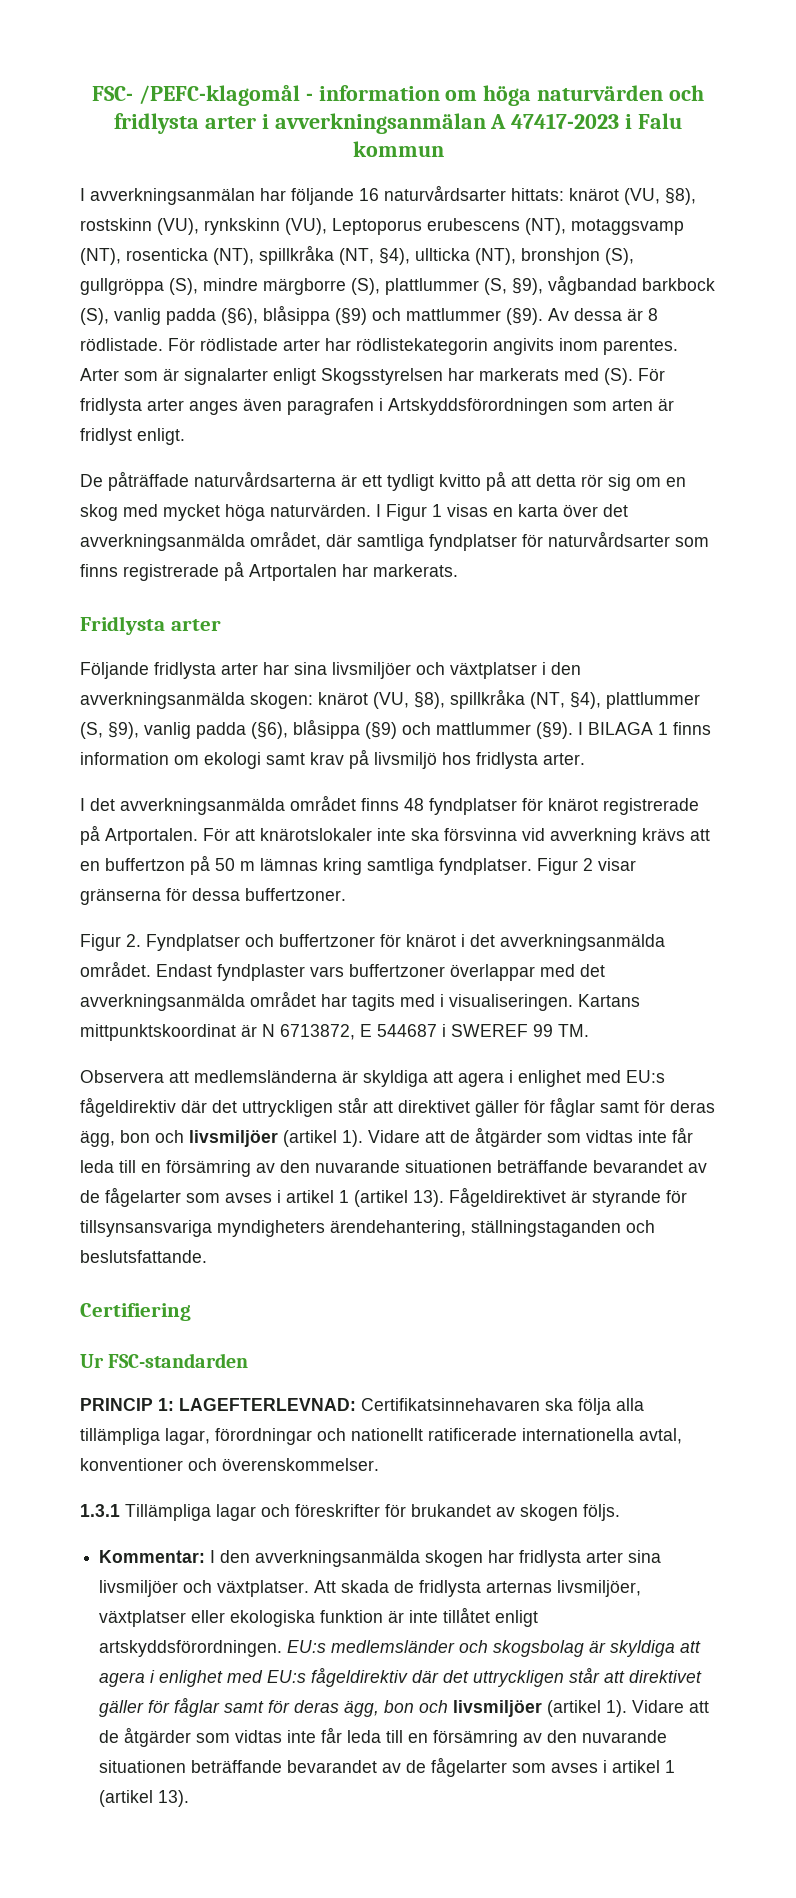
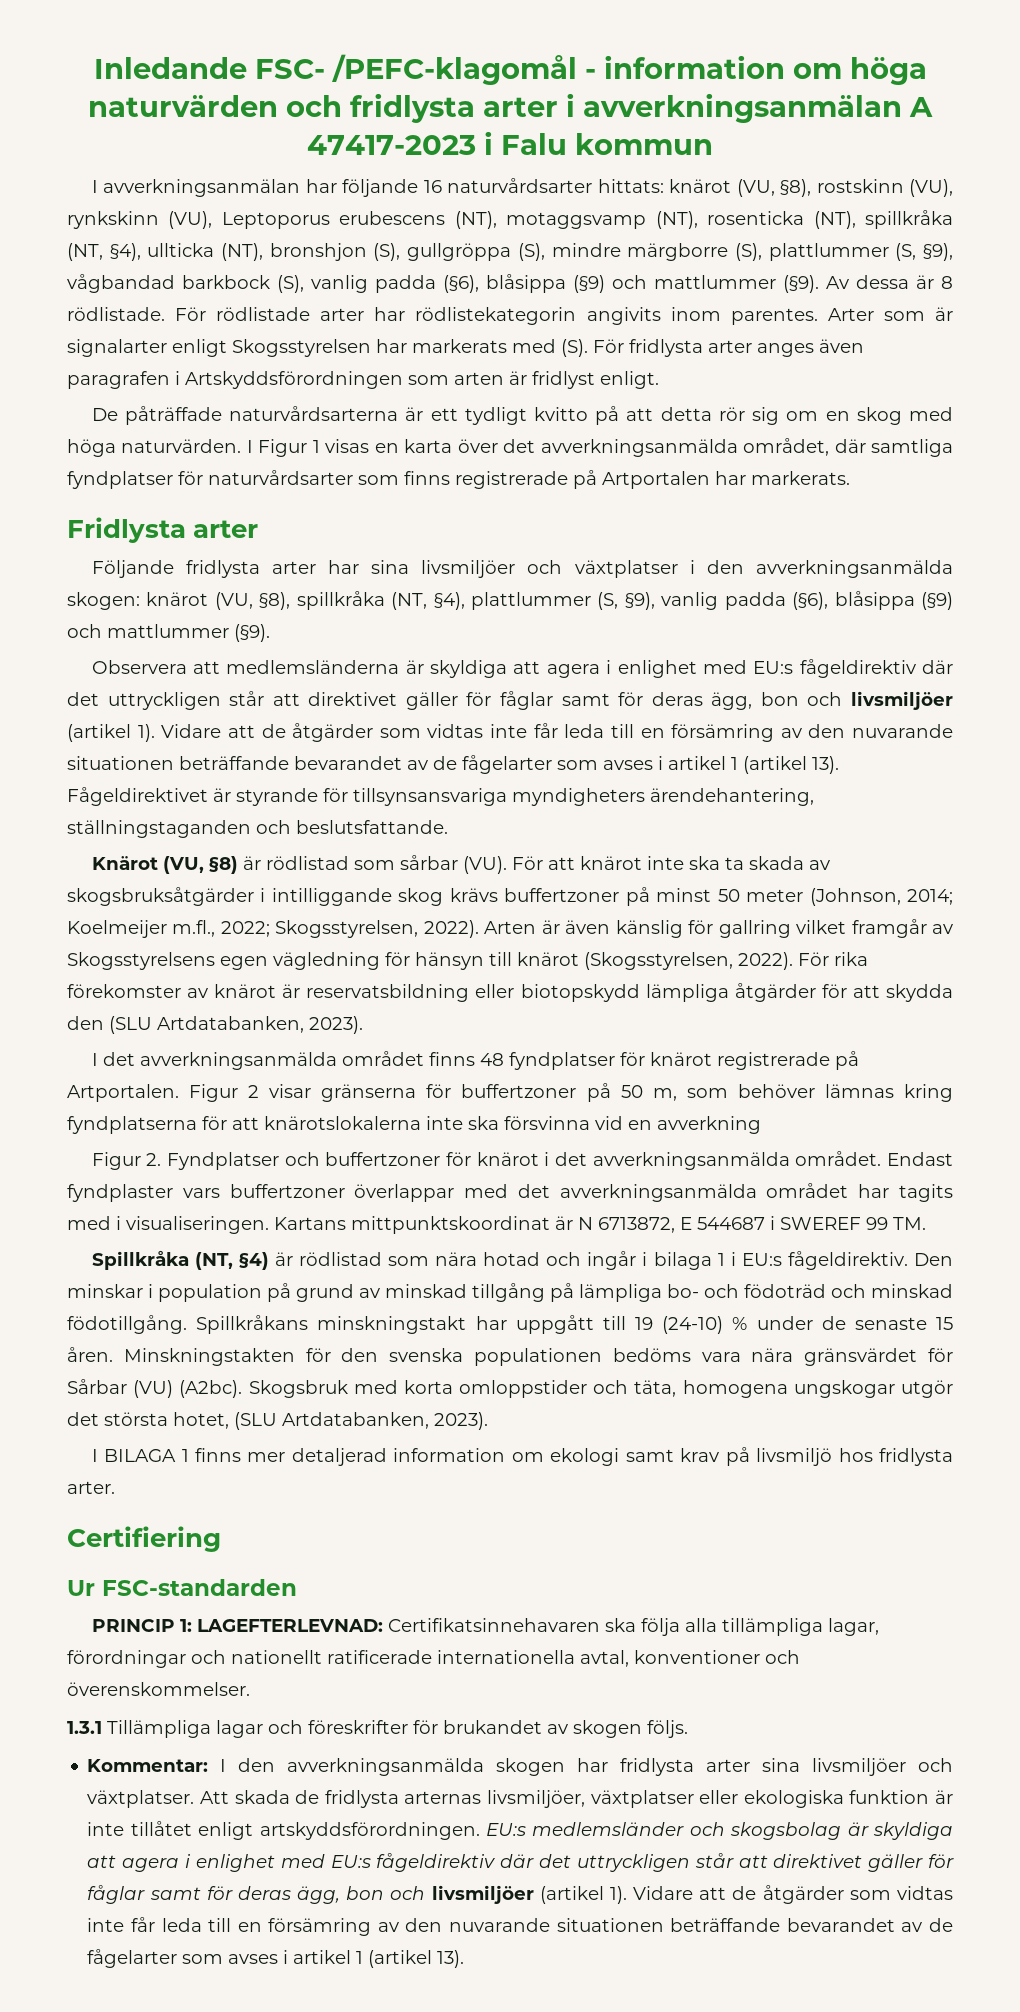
(92, 93) none -> [93,57,247,79] Inledande
[163,504,220,521] mycket -> (954, 414) none
[578,722,711,735] [80,749,585,769] [80,795,699,815] [80,825,710,845] [80,855,636,875] [80,888,346,905] [80,934,665,951] [80,961,605,981] [80,991,640,1011] [80,1024,589,1041] I BILAGA 1 finns information om ekologi samt krav på livsmiljö hos fridlysta arter. // I det avverkningsanmälda området finns 48 fyndplatser för knärot registrerade på Artportalen. För att knärotslokaler inte ska försvinna vid avverkning krävs att en buffertzon på 50 m lämnas kring samtliga fyndplatser. Figur 2 visar gränserna för dessa buffertzoner. // Figur 2. Fyndplatser och buffertzoner för knärot i det avverkningsanmälda området. Endast fyndplaster vars buffertzoner överlappar med det avverkningsanmälda området har tagits med i visualiseringen. Kartans mittpunktskoordinat är N 6713872, E 544687 i SWEREF 99 TM. -> (270, 633) none
(207, 1256) none -> [91,855,830,874] [67,887,954,906] [67,919,953,938] [67,952,868,970] [67,983,954,1002] [67,1016,363,1034] [91,1051,859,1070] [67,1083,954,1102] [67,1116,761,1134] [91,1151,953,1170] [67,1183,954,1202] [67,1216,926,1234] [91,1250,953,1270] [67,1283,953,1302] [67,1315,953,1334] [67,1347,953,1366] [67,1379,953,1398] [67,1412,488,1430] [91,1447,954,1466] [67,1481,115,1494] // Knärot (VU, §8) är rödlistad som sårbar (VU). För att knärot inte ska ta skada av skogsbruksåtgärder i intilliggande skog krävs buffertzoner på minst 50 meter (Johnson, 2014; Koelmeijer m.fl., 2022; Skogsstyrelsen, 2022). Arten är även känslig för gallring vilket framgår av Skogsstyrelsens egen vägledning för hänsyn till knärot (Skogsstyrelsen, 2022). För rika förekomster av knärot är reservatsbildning eller biotopskydd lämpliga åtgärder för att skydda den (SLU Artdatabanken, 2023). // I det avverkningsanmälda området finns 48 fyndplatser för knärot registrerade på Artportalen. Figur 2 visar gränserna för buffertzoner på 50 m, som behöver lämnas kring fyndplatserna för att knärotslokalerna inte ska försvinna vid en avverkning // Figur 2. Fyndplatser och buffertzoner för knärot i det avverkningsanmälda området. Endast fyndplaster vars buffertzoner överlappar med det avverkningsanmälda området har tagits med i visualiseringen. Kartans mittpunktskoordinat är N 6713872, E 544687 i SWEREF 99 TM. // Spillkråka (NT, §4) är rödlistad som nära hotad och ingår i bilaga 1 i EU:s fågeldirektiv. Den minskar i population på grund av minskad tillgång på lämpliga bo- och födoträd och minskad födotillgång. Spillkråkans minskningstakt har uppgått till 19 (24-10) % under de senaste 15 åren. Minskningstakten för den svenska populationen bedöms vara nära gränsvärdet för Sårbar (VU) (A2bc). Skogsbruk med korta omloppstider och täta, homogena ungskogar utgör det största hotet, (SLU Artdatabanken, 2023). // I BILAGA 1 finns mer detaljerad information om ekologi samt krav på livsmiljö hos fridlysta arter.

